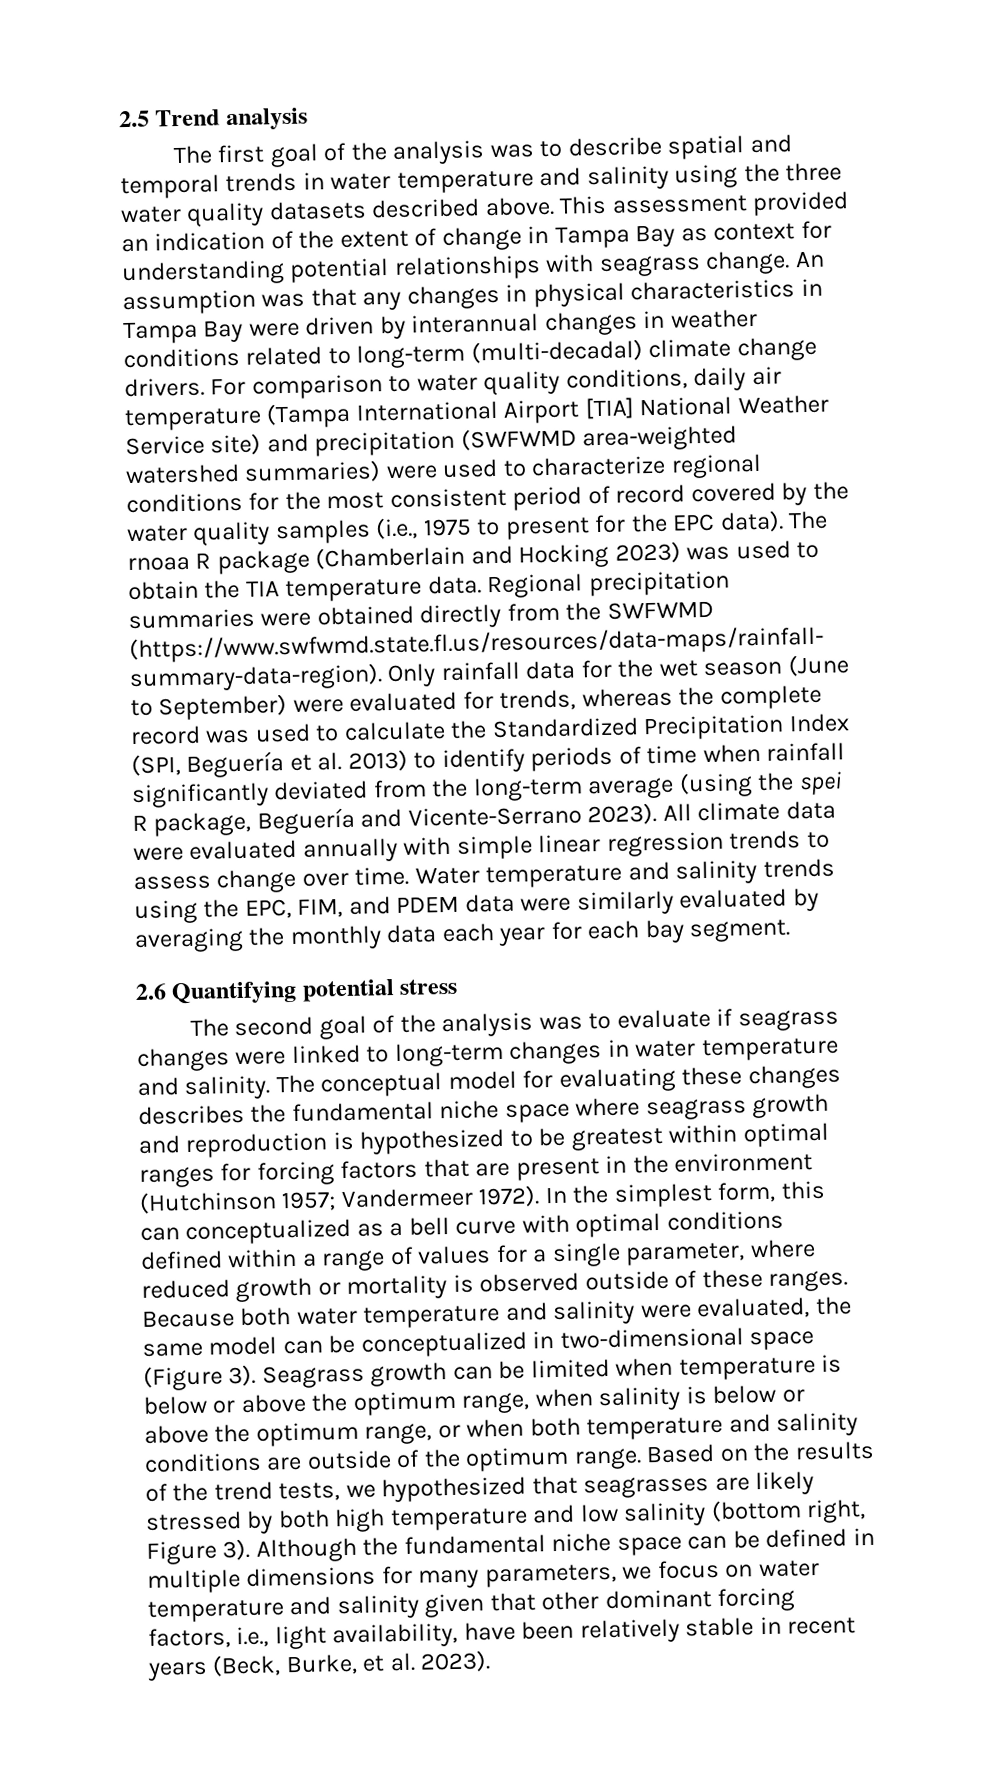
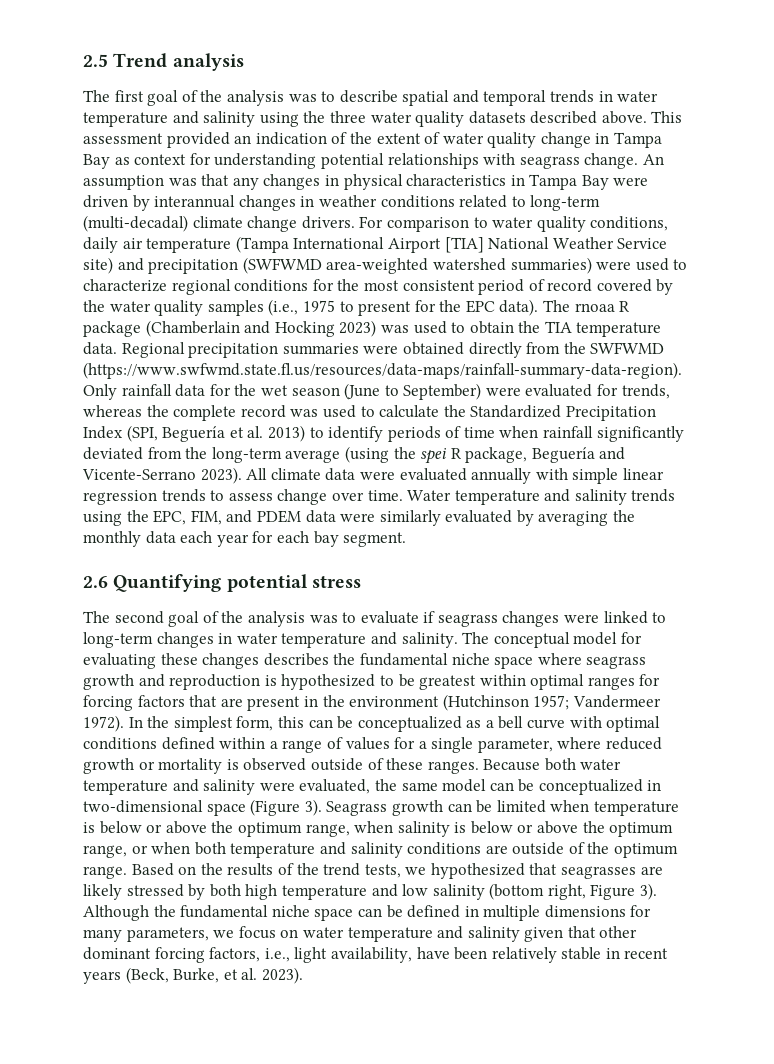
(438, 237) none -> [442,132,537,148] water quality
(180, 1234) none -> [337,716,354,729] be

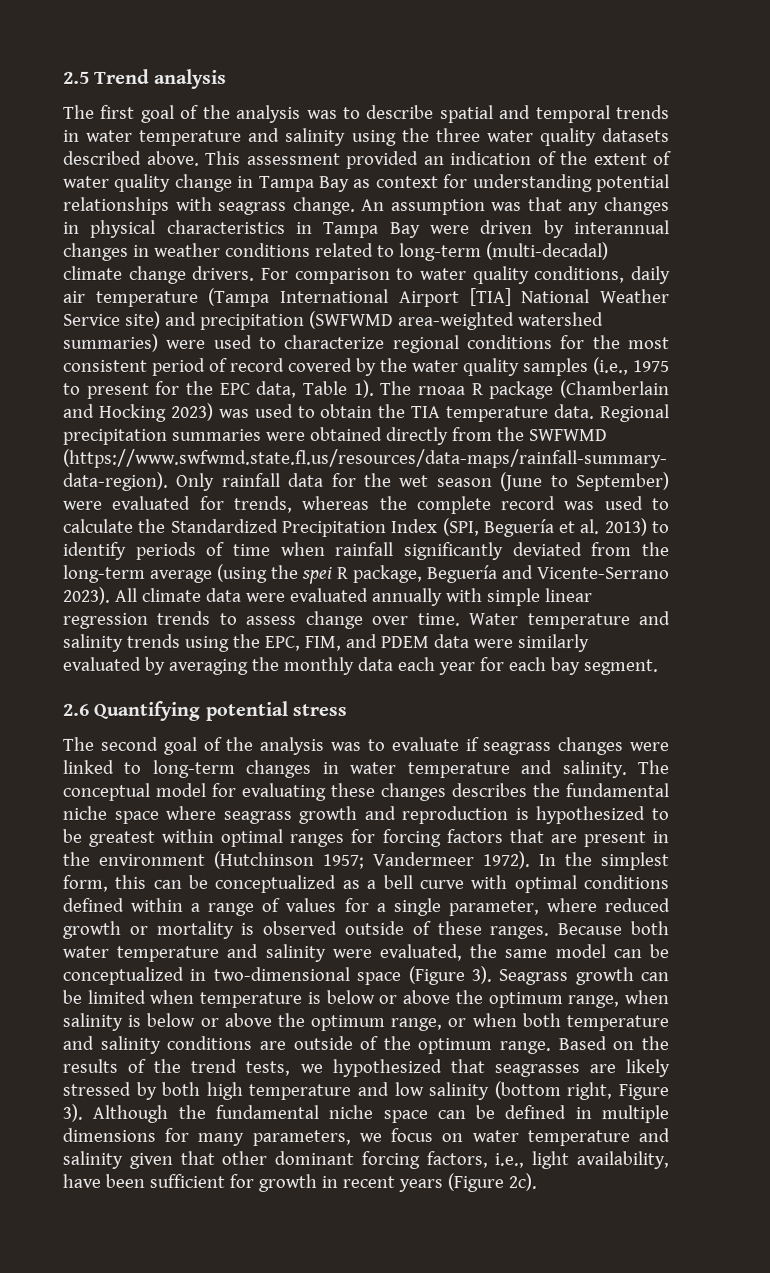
[499,299,539,316] data). -> [256,379,375,398] data, Table 1).
[491,947,669,963] [83,967,303,984] relatively stable in recent years (Beck, Burke, et al. 2023). -> [148,1173,537,1193] sufficient for growth in recent years (Figure 2c).

